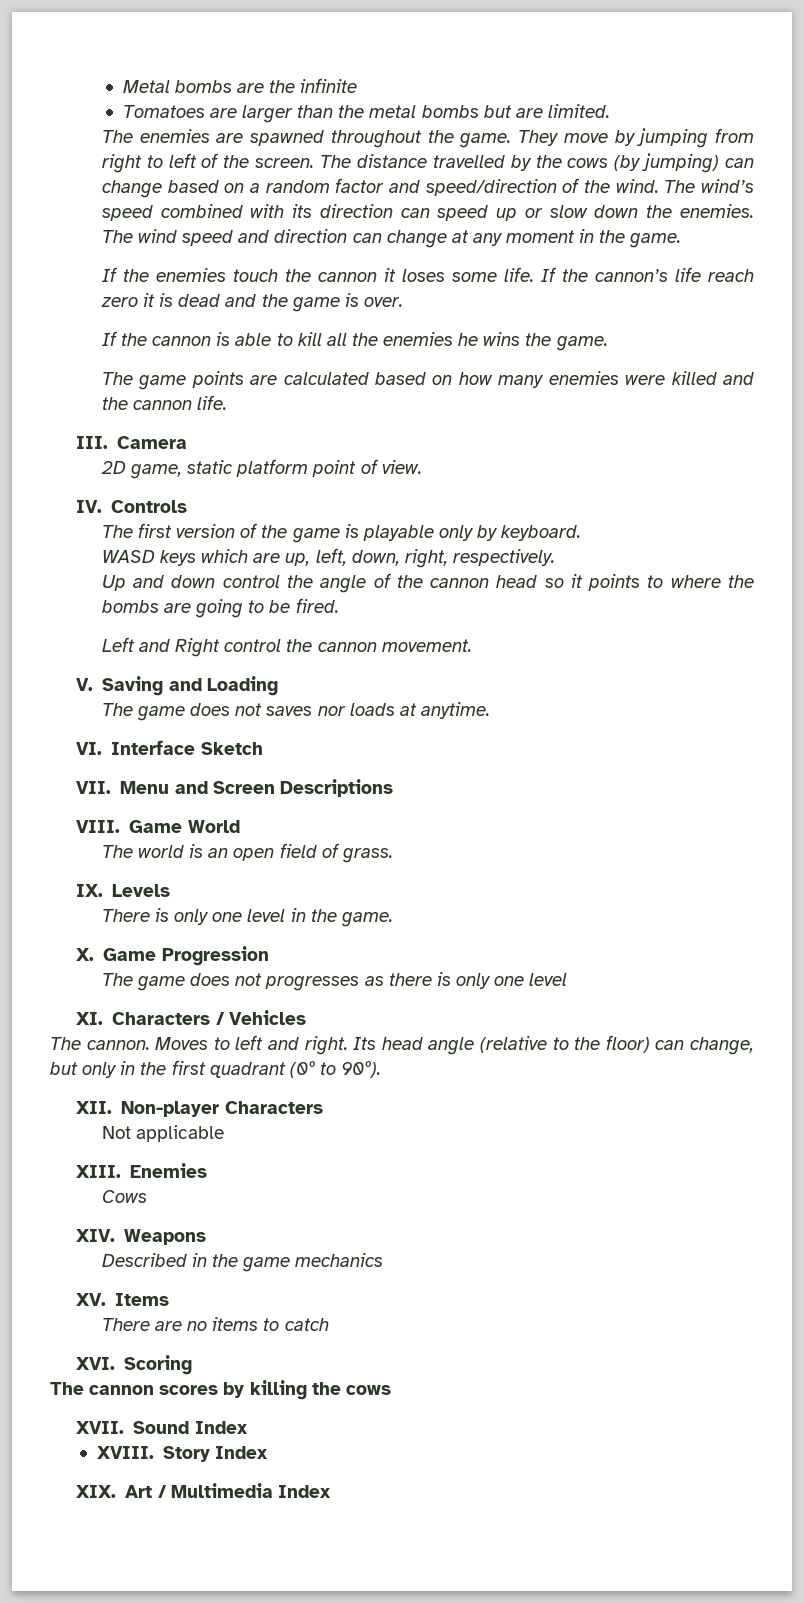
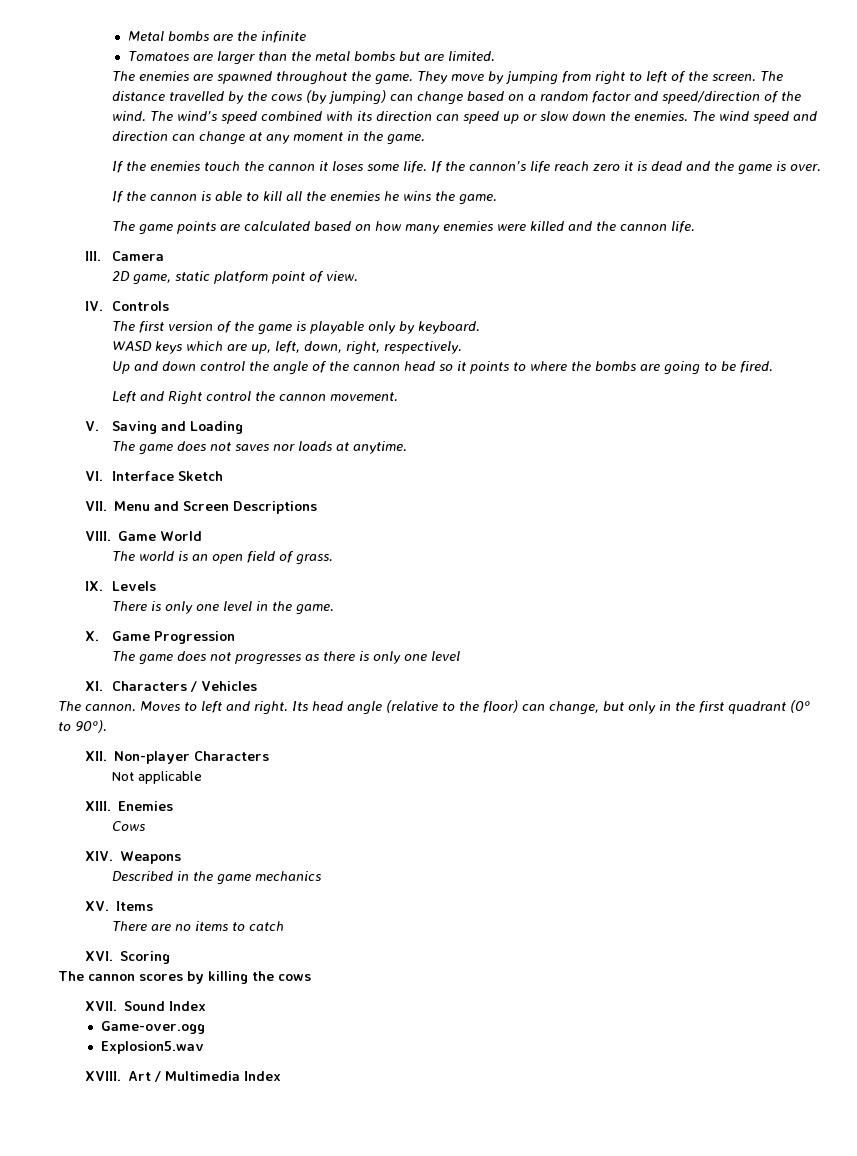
[96,1446,269,1462] [75,1485,116,1498] XVIII. Story Index // XIX. -> [101,1021,206,1034] [101,1041,205,1054] [85,1071,122,1081] Game-over.ogg // Explosion5.wav // XVIII.

